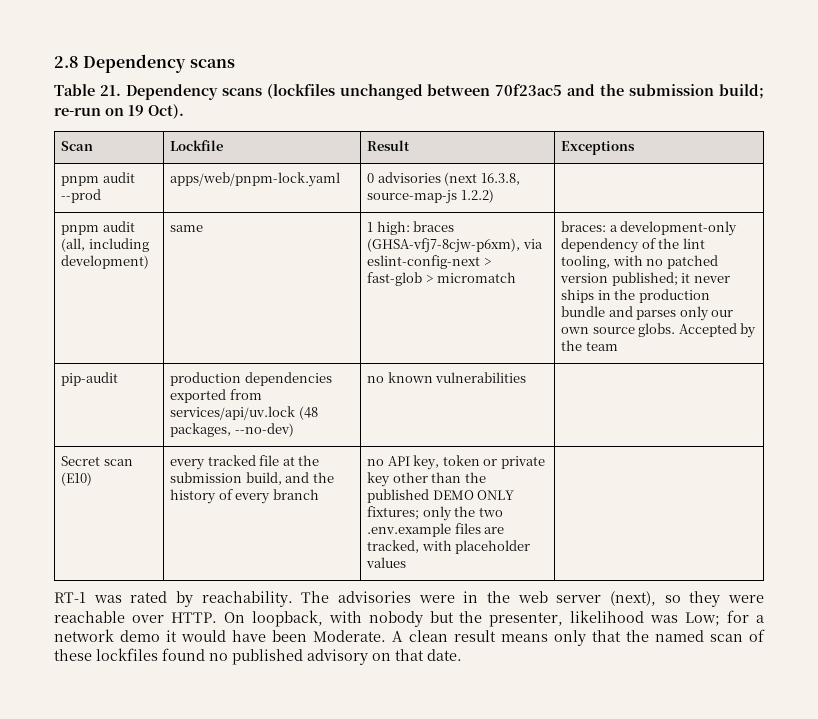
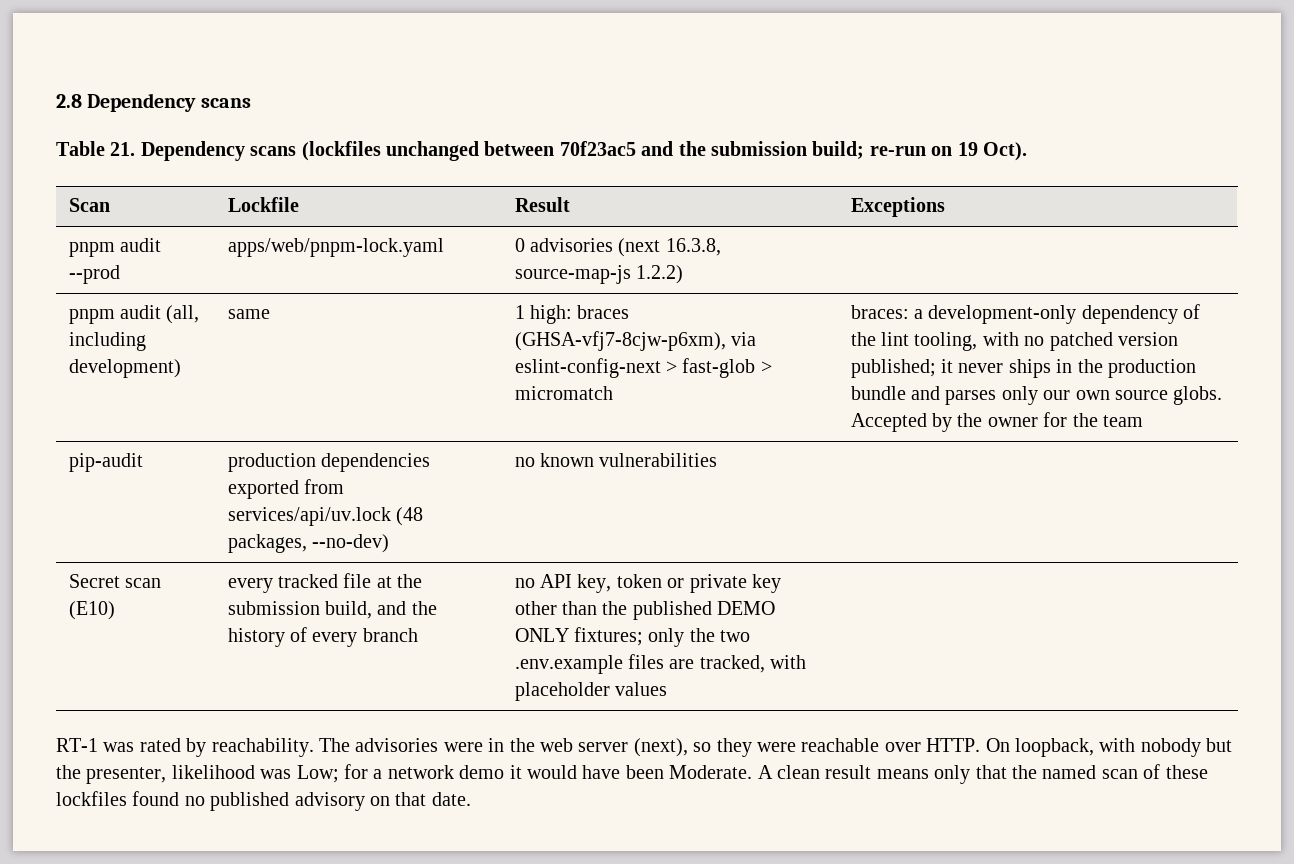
(583, 345) none -> [987,412,1098,427] owner for the

